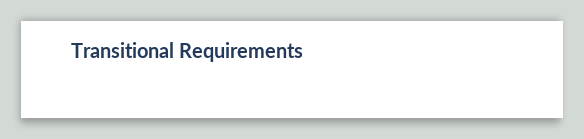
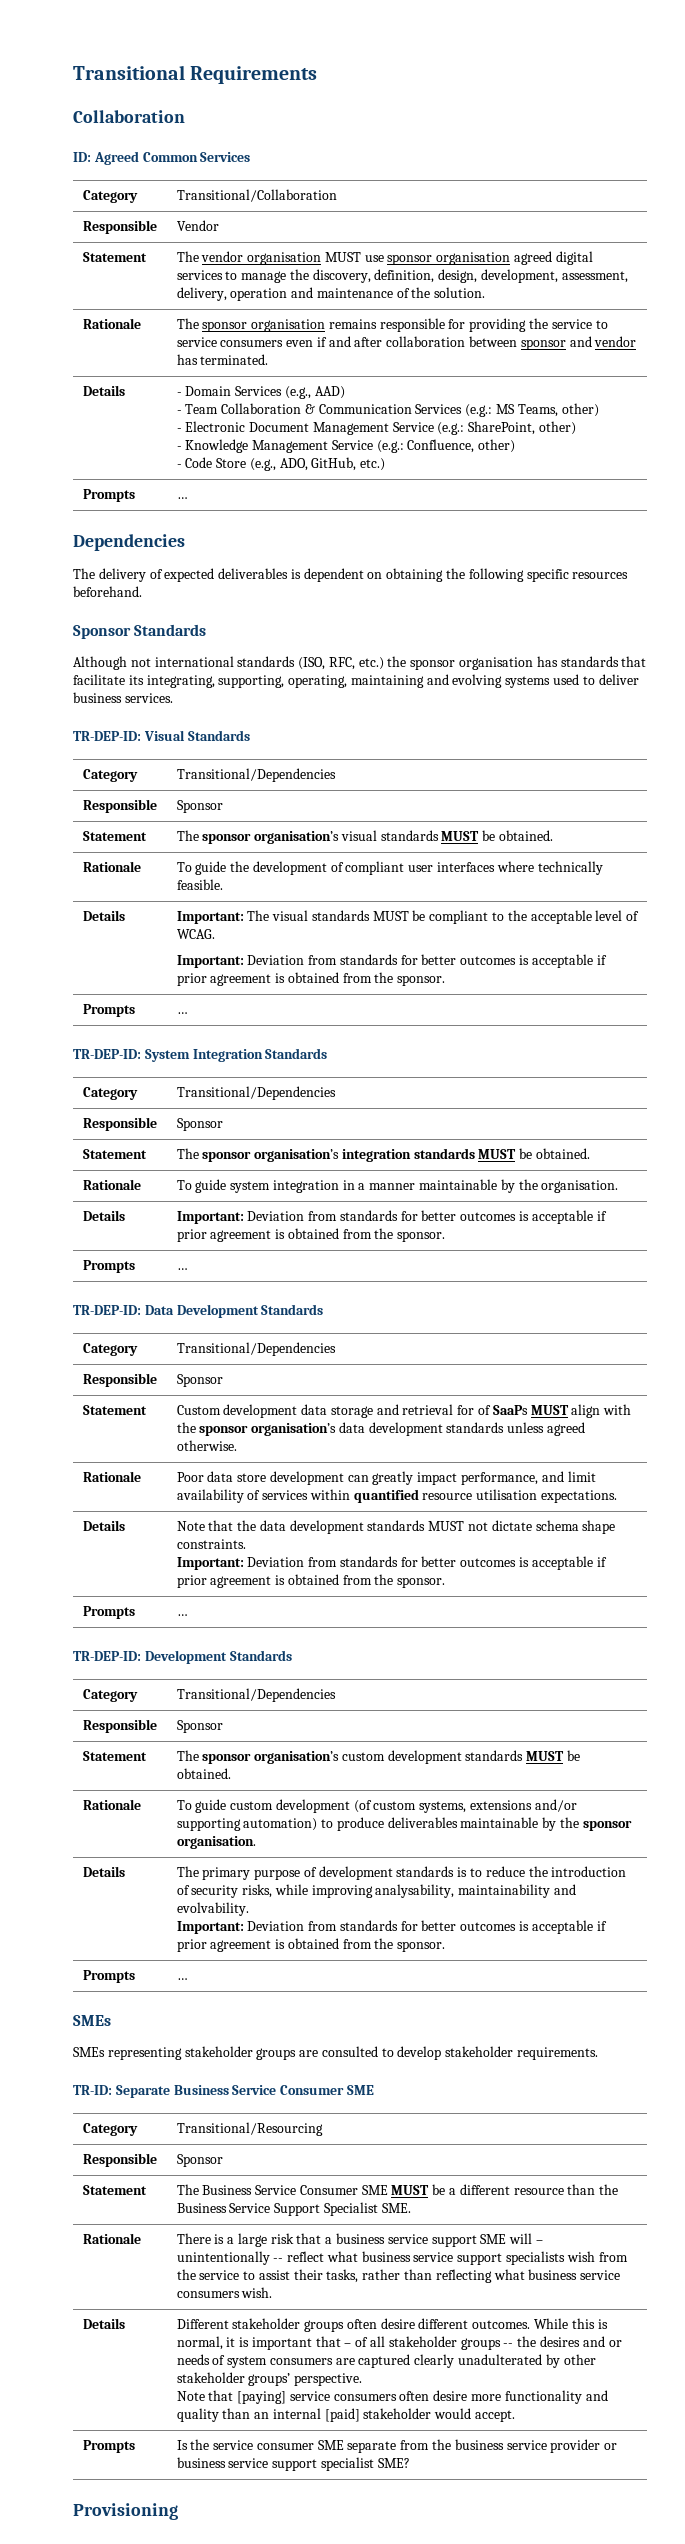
(304, 52) none -> [73,110,185,123] [73,151,251,165] [82,190,138,203] [176,189,337,202] [82,220,157,234] [176,220,219,231] [82,252,147,262] [176,251,593,265] [176,269,628,283] [176,287,486,301] [82,318,141,329] [176,318,608,332] [176,336,637,350] [176,354,269,365] [82,385,125,396] [176,386,345,399] [176,403,599,417] [176,421,577,435] [176,439,516,453] [176,457,386,471] [82,489,135,502] [176,497,188,499] [73,534,185,551] [73,568,629,582] [73,586,142,597] [73,624,207,639] [73,656,647,670] [73,674,639,688] [73,692,173,703] [73,730,250,741] [82,769,138,782] [176,768,336,782] [82,799,157,813] [176,800,223,813] [82,831,147,841] [176,830,554,844] [82,861,141,872] [176,861,603,875] [176,879,223,890] [82,910,125,921] [176,910,640,924] [176,929,215,939] [176,954,607,968] [176,972,446,986] [82,1004,135,1017] [176,1012,188,1014] [73,1048,328,1062] [82,1087,138,1100] [176,1086,336,1100] [82,1117,157,1131] [176,1118,223,1131] [82,1149,147,1159] [176,1148,591,1162] [82,1179,141,1190] [176,1179,619,1193] [82,1210,125,1221] [176,1210,607,1224] [176,1228,446,1242] [82,1260,135,1273] [176,1268,188,1270] [73,1304,324,1318] [82,1343,138,1356] [176,1342,336,1356] [82,1373,157,1387] [176,1374,223,1387] [82,1405,147,1415] [176,1404,632,1418] [176,1422,586,1436] [176,1440,237,1451] [82,1471,141,1482] [176,1471,596,1485] [176,1489,618,1503] [82,1520,125,1531] [176,1520,616,1534] [176,1539,246,1549] [176,1556,607,1570] [176,1574,446,1588] [82,1606,135,1619] [176,1614,188,1616] [73,1650,292,1664] [82,1689,138,1702] [176,1688,336,1702] [82,1719,157,1733] [176,1720,223,1733] [82,1751,147,1761] [176,1750,581,1764] [176,1768,231,1779] [82,1799,141,1810] [176,1799,577,1813] [176,1817,632,1831] [176,1836,256,1849] [82,1866,125,1877] [176,1866,627,1880] [176,1884,577,1898] [176,1902,249,1916] [176,1920,607,1934] [176,1938,446,1952] [82,1970,135,1983] [176,1978,188,1980] [73,2015,111,2026] [73,2046,599,2060] [73,2085,374,2098] [82,2123,138,2136] [176,2122,323,2136] [82,2153,157,2167] [176,2154,223,2167] [82,2185,147,2195] [176,2184,619,2195] [176,2202,411,2216] [82,2233,141,2244] [176,2233,543,2247] [176,2251,628,2265] [176,2269,621,2283] [176,2287,273,2298] [82,2318,125,2329] [176,2318,608,2332] [176,2336,622,2350] [176,2354,596,2368] [176,2372,363,2386] [176,2390,608,2404] [176,2408,516,2422] [82,2440,135,2453] [176,2439,618,2453] [176,2457,410,2471] [73,2503,178,2520] // Collaboration // ID: Agreed Common Services // Category | Transitional/Collaboration // Responsible | Vendor // Statement | The vendor organisation MUST use sponsor organisation agreed digital services to manage the discovery, definition, design, development, assessment, delivery, operation and maintenance of the solution. // Rationale | The sponsor organisation remains responsible for providing the service to service consumers even if and after collaboration between sponsor and vendor has terminated. // Details | - Domain Services (e.g., AAD) // - Team Collaboration & Communication Services (e.g.: MS Teams, other) // - Electronic Document Management Service (e.g.: SharePoint, other) // - Knowledge Management Service (e.g.: Confluence, other) // - Code Store (e.g., ADO, GitHub, etc.) // Prompts | … // Dependencies // The delivery of expected deliverables is dependent on obtaining the following specific resources beforehand. // Sponsor Standards // Although not international standards (ISO, RFC, etc.) the sponsor organisation has standards that facilitate its integrating, supporting, operating, maintaining and evolving systems used to deliver business services. // TR-DEP-ID: Visual Standards // Category | Transitional/Dependencies // Responsible | Sponsor // Statement | The sponsor organisation’s visual standards MUST be obtained. // Rationale | To guide the development of compliant user interfaces where technically feasible. // Details | Important: The visual standards MUST be compliant to the acceptable level of WCAG. // Important: Deviation from standards for better outcomes is acceptable if prior agreement is obtained from the sponsor. // Prompts | … // TR-DEP-ID: System Integration Standards // Category | Transitional/Dependencies // Responsible | Sponsor // Statement | The sponsor organisation’s integration standards MUST be obtained. // Rationale | To guide system integration in a manner maintainable by the organisation. // Details | Important: Deviation from standards for better outcomes is acceptable if prior agreement is obtained from the sponsor. // Prompts | … // TR-DEP-ID: Data Development Standards // Category | Transitional/Dependencies // Responsible | Sponsor // Statement | Custom development data storage and retrieval for of SaaPs MUST align with the sponsor organisation’s data development standards unless agreed otherwise. // Rationale | Poor data store development can greatly impact performance, and limit availability of services within quantified resource utilisation expectations. // Details | Note that the data development standards MUST not dictate schema shape constraints. // Important: Deviation from standards for better outcomes is acceptable if prior agreement is obtained from the sponsor. // Prompts | … // TR-DEP-ID: Development Standards // Category | Transitional/Dependencies // Responsible | Sponsor // Statement | The sponsor organisation’s custom development standards MUST be obtained. // Rationale | To guide custom development (of custom systems, extensions and/or supporting automation) to produce deliverables maintainable by the sponsor organisation. // Details | The primary purpose of development standards is to reduce the introduction of security risks, while improving analysability, maintainability and evolvability. // Important: Deviation from standards for better outcomes is acceptable if prior agreement is obtained from the sponsor. // Prompts | … // SMEs // SMEs representing stakeholder groups are consulted to develop stakeholder requirements. // TR-ID: Separate Business Service Consumer SME // Category | Transitional/Resourcing // Responsible | Sponsor // Statement | The Business Service Consumer SME MUST be a different resource than the Business Service Support Specialist SME. // Rationale | There is a large risk that a business service support SME will – unintentionally -- reflect what business service support specialists wish from the service to assist their tasks, rather than reflecting what business service consumers wish. // Details | Different stakeholder groups often desire different outcomes. While this is normal, it is important that – of all stakeholder groups -- the desires and or needs of system consumers are captured clearly unadulterated by other stakeholder groups’ perspective. // Note that [paying] service consumers often desire more functionality and quality than an internal [paid] stakeholder would accept. // Prompts | Is the service consumer SME separate from the business service provider or business service support specialist SME? // Provisioning

